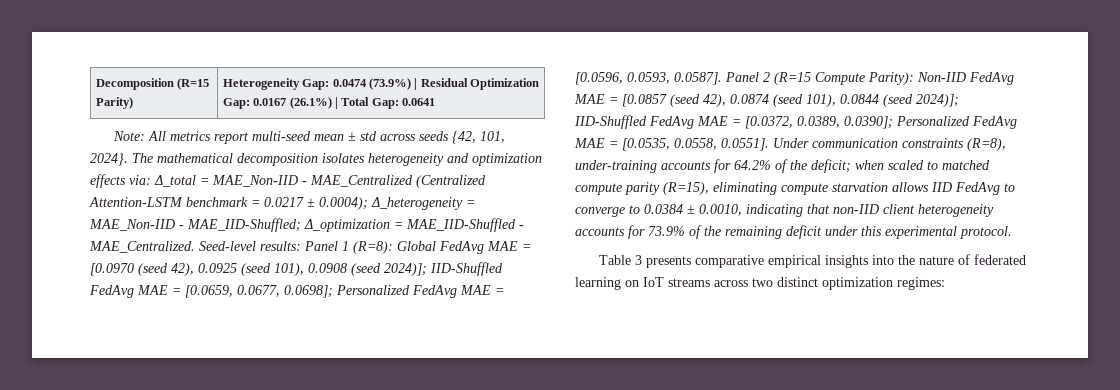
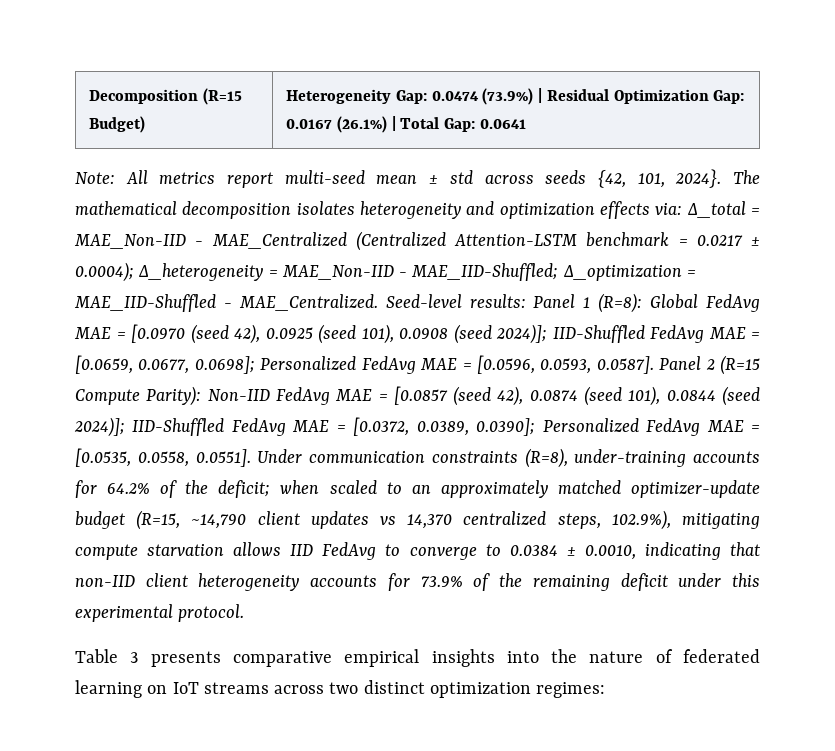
[95,97,133,109] Parity) -> [89,116,146,133] Budget)
[942,160,990,170] [575,182,777,195] matched compute parity (R=15), eliminating -> [411,480,761,498] [75,510,760,530] an approximately matched optimizer-update budget (R=15, ~14,790 client updates vs 14,370 centralized steps, 102.9%), mitigating

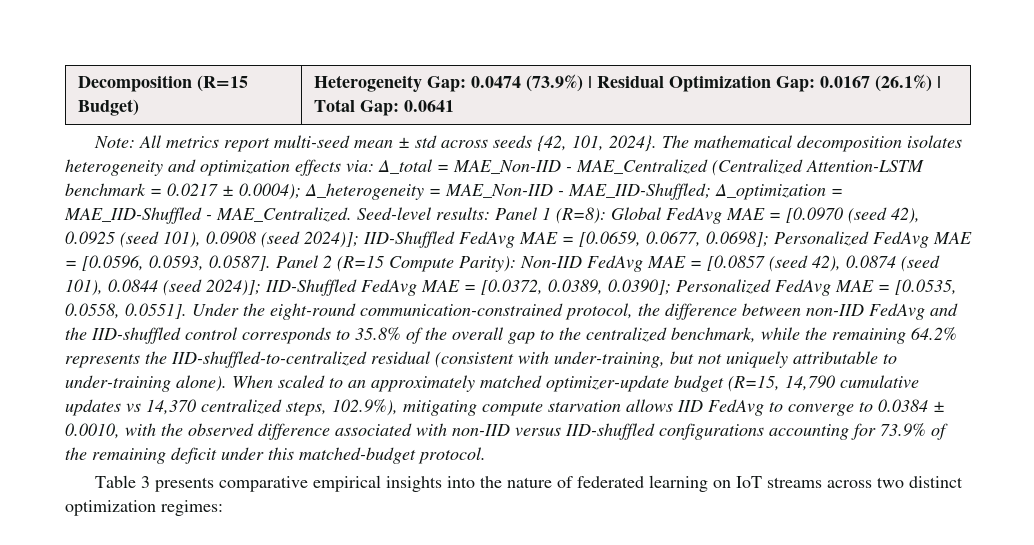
[309,448,760,468] [75,480,320,498] communication constraints (R=8), under-training accounts for 64.2% of the deficit; when -> [243,303,958,320] [65,327,957,344] [65,351,897,368] [65,375,273,392] the eight-round communication-constrained protocol, the difference between non-IID FedAvg and the IID-shuffled control corresponds to 35.8% of the overall gap to the centralized benchmark, while the remaining 64.2% represents the IID-shuffled-to-centralized residual (consistent with under-training, but not uniquely attributable to under-training alone). When
[191,511,300,529] ~14,790 client -> [785,375,919,391] 14,790 cumulative
[644,542,760,560] [75,573,378,591] indicating that non-IID client heterogeneity accounts -> [125,423,849,440] with the observed difference associated with non-IID versus IID-shuffled configurations accounting
[75,604,173,622] experimental -> [299,447,416,464] matched-budget

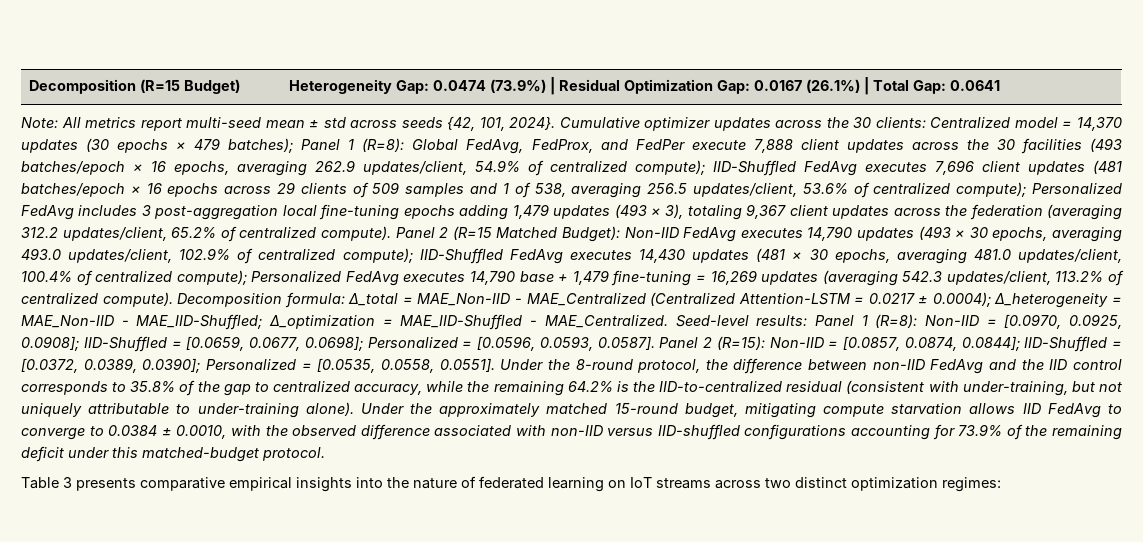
[661,135,962,152] [65,159,374,176] The mathematical decomposition isolates heterogeneity and optimization effects via: -> [559,117,1123,131] [21,138,1122,154] [21,160,1122,176] [21,182,1123,198] [21,204,1123,220] [21,226,1123,242] [21,248,1122,264] [21,270,1124,286] [21,292,345,308] Cumulative optimizer updates across the 30 clients: Centralized model = 14,370 updates (30 epochs × 479 batches); Panel 1 (R=8): Global FedAvg, FedProx, and FedPer execute 7,888 client updates across the 30 facilities (493 batches/epoch × 16 epochs, averaging 262.9 updates/client, 54.9% of centralized compute); IID-Shuffled FedAvg executes 7,696 client updates (481 batches/epoch × 16 epochs across 29 clients of 509 samples and 1 of 538, averaging 256.5 updates/client, 53.6% of centralized compute); Personalized FedAvg includes 3 post-aggregation local fine-tuning epochs adding 1,479 updates (493 × 3), totaling 9,367 client updates across the federation (averaging 312.2 updates/client, 65.2% of centralized compute). Panel 2 (R=15 Matched Budget): Non-IID FedAvg executes 14,790 updates (493 × 30 epochs, averaging 493.0 updates/client, 102.9% of centralized compute); IID-Shuffled FedAvg executes 14,430 updates (481 × 30 epochs, averaging 481.0 updates/client, 100.4% of centralized compute); Personalized FedAvg executes 14,790 base + 1,479 fine-tuning = 16,269 updates (averaging 542.3 updates/client, 113.2% of centralized compute). Decomposition formula:
[65,183,146,196] benchmark -> (850, 299) none
[611,207,920,224] [65,231,558,248] Global FedAvg MAE = [0.0970 (seed 42), 0.0925 (seed 101), 0.0908 (seed 2024)]; IID-Shuffled FedAvg MAE -> [924,314,1122,329] [21,336,167,352] Non-IID = [0.0970, 0.0925, 0.0908]; IID-Shuffled
[873,231,972,248] FedAvg MAE -> (458, 342) none
[337,255,940,272] [65,279,460,296] (R=15 Compute Parity): Non-IID FedAvg MAE = [0.0857 (seed 42), 0.0874 (seed 101), 0.0844 (seed 2024)]; IID-Shuffled FedAvg MAE -> [716,336,1108,352] (R=15): Non-IID = [0.0857, 0.0874, 0.0844]; IID-Shuffled
[775,279,874,296] FedAvg MAE -> (296, 364) none
[270,303,563,320] eight-round communication-constrained -> [575,359,633,370] 8-round
[91,327,181,344] IID-shuffled -> [1049,359,1069,370] IID
[452,327,504,340] overall -> (220, 386) none
[559,327,756,343] the centralized benchmark, -> [273,381,423,395] centralized accuracy,
[65,351,367,368] represents the IID-shuffled-to-centralized -> [616,381,783,392] is the IID-to-centralized
[232,375,919,392] [65,399,398,416] When scaled to an approximately matched optimizer-update budget (R=15, 14,790 cumulative updates vs 14,370 centralized steps, 102.9%), -> [360,403,738,418] Under the approximately matched 15-round budget,

